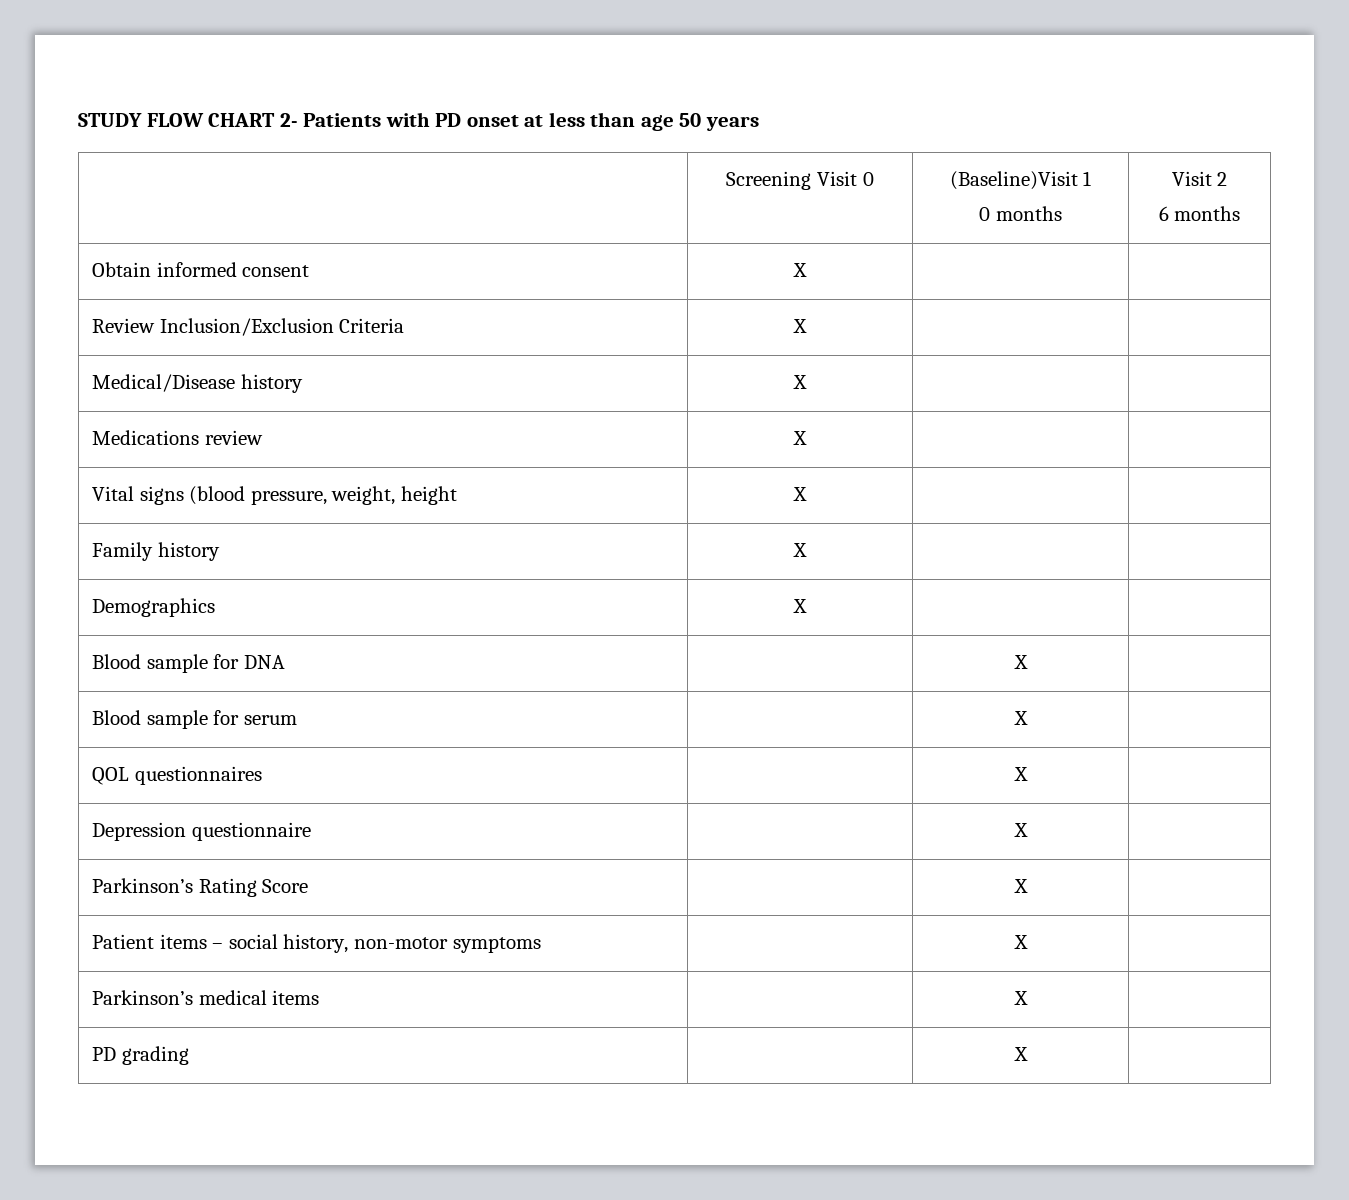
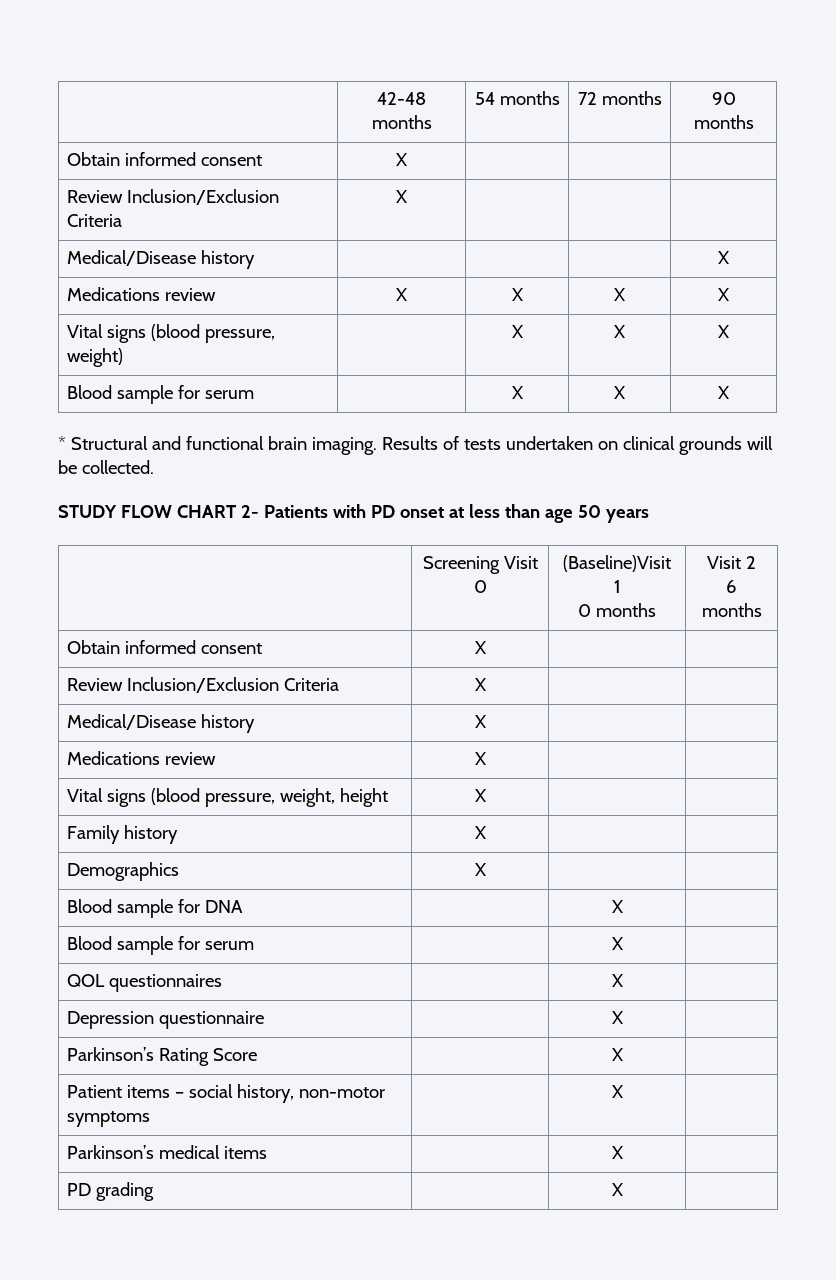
(78, 120) none -> [377,92,426,105] [371,115,432,129] [474,91,560,105] [577,91,662,105] [711,92,736,105] [693,115,754,129] [67,152,263,166] [396,153,407,166] [67,189,280,205] [67,214,123,227] [396,190,407,203] [67,250,256,269] [718,251,729,264] [67,287,217,301] [396,288,407,301] [511,288,523,301] [614,288,625,301] [718,288,729,301] [67,324,276,343] [67,348,124,367] [511,325,523,338] [614,325,625,338] [718,325,729,338] [67,385,255,404] [511,386,523,399] [614,386,625,399] [718,386,729,399] [58,436,773,455] [58,460,154,474] | 42-48 months | 54 months | 72 months | 90 months // Obtain informed consent | X | | | // Review Inclusion/Exclusion Criteria | X | | | // Medical/Disease history | | | | X // Medications review | X | X | X | X // Vital signs (blood pressure, weight) | | X | X | X // Blood sample for serum | | X | X | X // * Structural and functional brain imaging. Results of tests undertaken on clinical grounds will be collected. //

